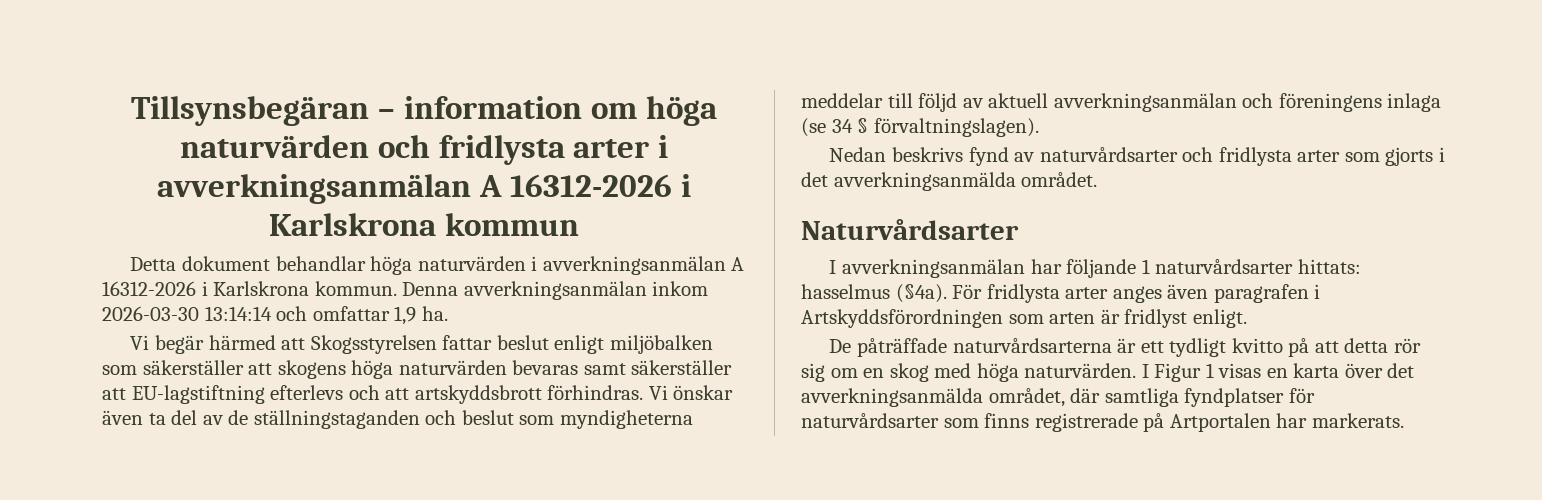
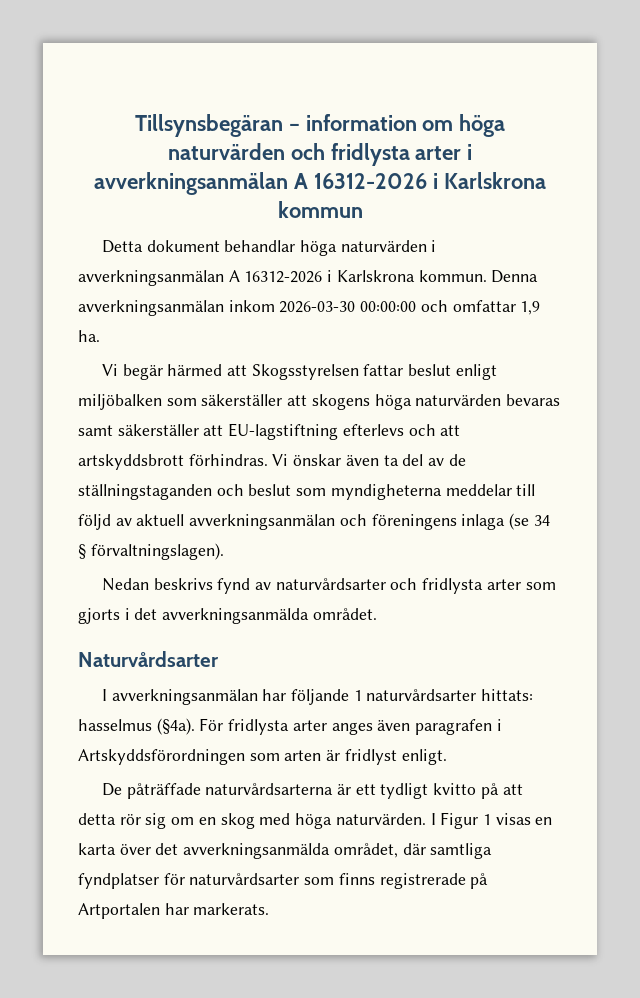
[204,306,272,321] 13:14:14 -> [360,301,417,312] 00:00:00

